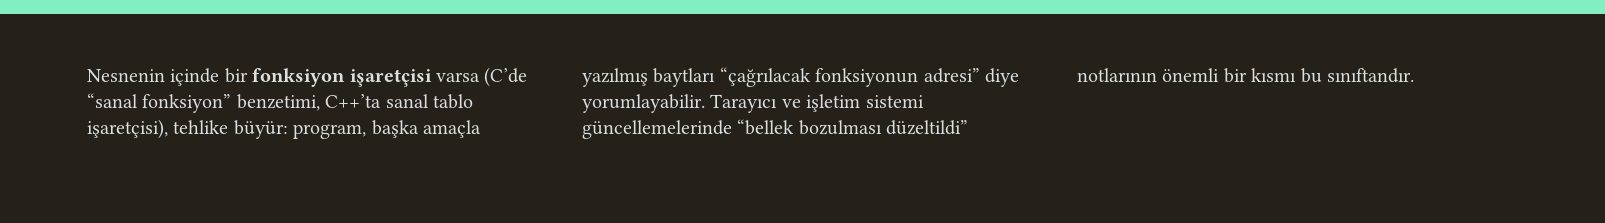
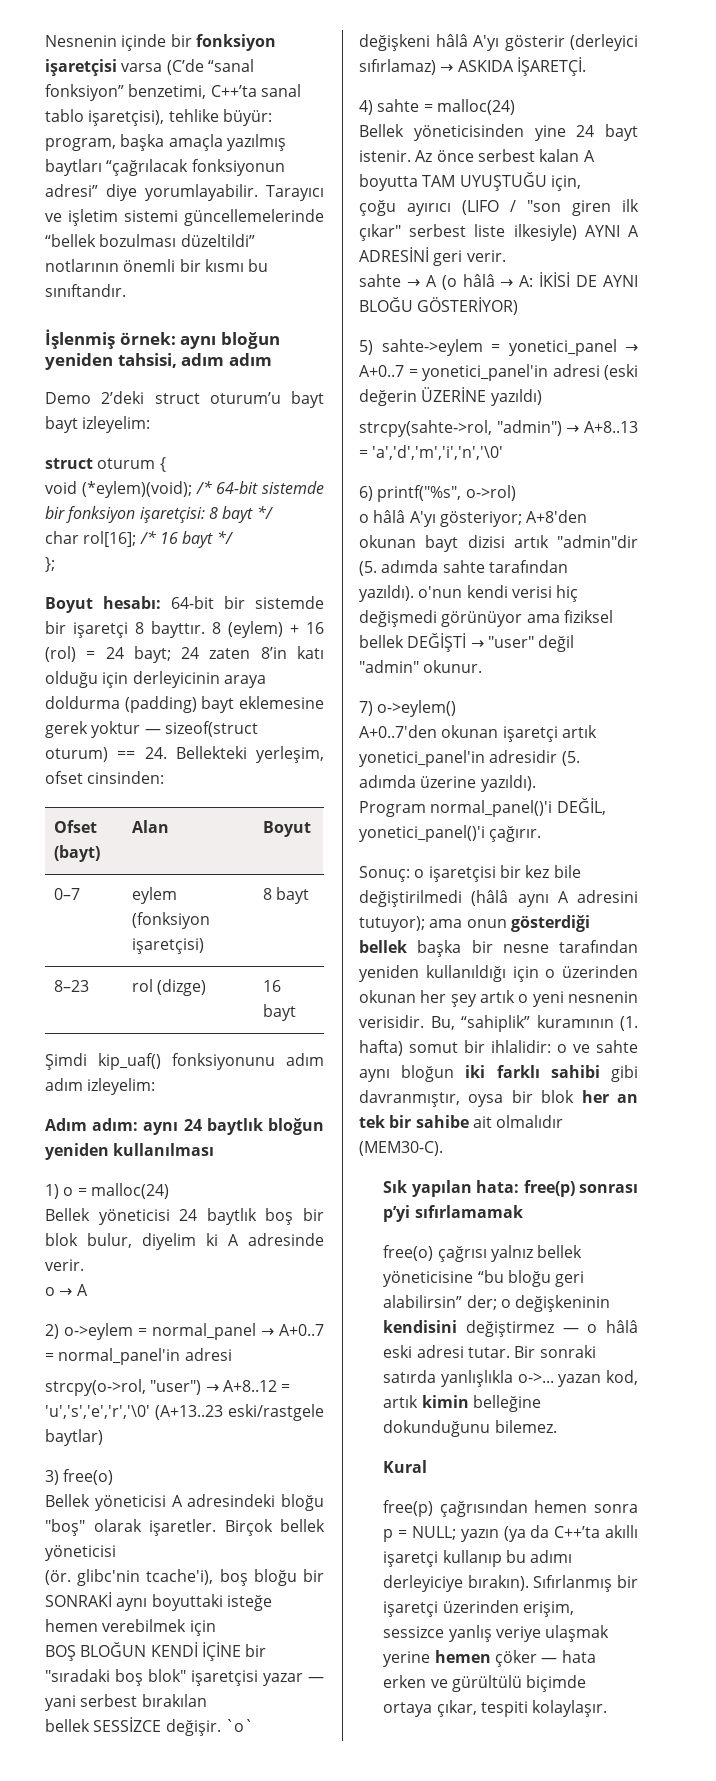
(1414, 75) none -> [45,329,280,349] [45,353,272,370] [45,391,324,408] [45,416,151,433] [45,457,166,472] [45,481,324,498] [45,506,273,523] [45,531,233,548] [45,557,55,572] [45,596,324,613] [45,621,324,638] [45,646,324,663] [45,671,266,688] [45,696,325,713] [45,721,258,738] [45,746,324,763] [45,771,165,784] [53,820,97,833] [53,845,100,862] [131,820,169,833] [262,821,311,837] [53,888,80,900] [131,887,177,904] [131,912,210,929] [131,938,204,954] [262,887,309,904] [53,980,89,992] [131,979,206,996] [262,980,281,992] [262,1004,296,1021] [45,1053,324,1070] [45,1078,156,1095] [45,1118,324,1135] [45,1143,215,1160] [45,1183,169,1199] [45,1208,324,1225] [45,1233,324,1250] [45,1259,84,1271] [45,1284,88,1296] [45,1323,324,1340] [45,1348,232,1365] [45,1379,291,1396] [45,1404,324,1421] [45,1429,103,1446] [45,1469,114,1485] [45,1494,324,1511] [45,1519,325,1536] [45,1545,116,1561] [45,1569,325,1586] [45,1592,272,1611] [45,1619,216,1636] [45,1642,267,1661] [45,1669,324,1686] [45,1694,207,1711] [45,1717,253,1736] [359,34,638,51] [359,57,586,76] [359,99,515,115] [359,124,638,141] [359,149,595,162] [359,172,581,191] [359,199,639,216] [359,224,639,241] [359,247,506,266] [359,272,639,290] [359,297,519,315] [359,339,638,356] [359,364,638,381] [359,387,542,406] [359,420,638,437] [359,445,504,460] [359,485,516,502] [359,510,588,527] [359,535,639,552] [359,560,568,576] [359,585,579,602] [359,610,613,627] [359,633,575,652] [359,660,483,673] [359,700,457,717] [359,725,597,742] [359,750,580,767] [359,775,536,792] [359,798,606,817] [359,825,542,842] [359,865,581,882] [359,890,638,907] [359,915,590,932] [359,940,638,957] [359,965,638,982] [359,990,638,1007] [359,1015,638,1032] [359,1040,638,1056] [359,1065,638,1082] [359,1090,638,1107] [359,1115,564,1128] [359,1141,443,1156] [383,1180,638,1197] [383,1205,523,1222] [383,1245,583,1262] [383,1270,585,1287] [383,1295,611,1312] [383,1320,638,1337] [383,1345,596,1358] [383,1370,638,1387] [383,1395,541,1412] [383,1420,557,1437] [383,1460,428,1473] [383,1500,638,1517] [383,1525,638,1542] [383,1550,573,1567] [383,1575,638,1592] [383,1600,574,1617] [383,1625,610,1642] [383,1650,596,1667] [383,1675,587,1692] [383,1700,608,1717] // İşlenmiş örnek: aynı bloğun yeniden tahsisi, adım adım // Demo 2’deki struct oturum’u bayt bayt izleyelim: // struct oturum { // void (*eylem)(void); /* 64-bit sistemde bir fonksiyon işaretçisi: 8 bayt */ // char rol[16]; /* 16 bayt */ // }; // Boyut hesabı: 64-bit bir sistemde bir işaretçi 8 bayttır. 8 (eylem) + 16 (rol) = 24 bayt; 24 zaten 8’in katı olduğu için derleyicinin araya doldurma (padding) bayt eklemesine gerek yoktur — sizeof(struct oturum) == 24. Bellekteki yerleşim, ofset cinsinden: // Ofset (bayt) | Alan | Boyut // 0–7 | eylem (fonksiyon işaretçisi) | 8 bayt // 8–23 | rol (dizge) | 16 bayt // Şimdi kip_uaf() fonksiyonunu adım adım izleyelim: // Adım adım: aynı 24 baytlık bloğun yeniden kullanılması // 1) o = malloc(24) // Bellek yöneticisi 24 baytlık boş bir blok bulur, diyelim ki A adresinde verir. // o → A // 2) o->eylem = normal_panel → A+0..7 = normal_panel'in adresi // strcpy(o->rol, "user") → A+8..12 = 'u','s','e','r','\0' (A+13..23 eski/rastgele baytlar) // 3) free(o) // Bellek yöneticisi A adresindeki bloğu "boş" olarak işaretler. Birçok bellek yöneticisi // (ör. glibc'nin tcache'i), boş bloğu bir SONRAKİ aynı boyuttaki isteğe hemen verebilmek için // BOŞ BLOĞUN KENDİ İÇİNE bir "sıradaki boş blok" işaretçisi yazar — yani serbest bırakılan // bellek SESSİZCE değişir. `o` değişkeni hâlâ A'yı gösterir (derleyici sıfırlamaz) → ASKIDA İŞARETÇİ. // 4) sahte = malloc(24) // Bellek yöneticisinden yine 24 bayt istenir. Az önce serbest kalan A boyutta TAM UYUŞTUĞU için, // çoğu ayırıcı (LIFO / "son giren ilk çıkar" serbest liste ilkesiyle) AYNI A ADRESİNİ geri verir. // sahte → A (o hâlâ → A: İKİSİ DE AYNI BLOĞU GÖSTERİYOR) // 5) sahte->eylem = yonetici_panel → A+0..7 = yonetici_panel'in adresi (eski değerin ÜZERİNE yazıldı) // strcpy(sahte->rol, "admin") → A+8..13 = 'a','d','m','i','n','\0' // 6) printf("%s", o->rol) // o hâlâ A'yı gösteriyor; A+8'den okunan bayt dizisi artık "admin"dir (5. adımda sahte tarafından // yazıldı). o'nun kendi verisi hiç değişmedi görünüyor ama fiziksel bellek DEĞİŞTİ → "user" değil "admin" okunur. // 7) o->eylem() // A+0..7'den okunan işaretçi artık yonetici_panel'in adresidir (5. adımda üzerine yazıldı). // Program normal_panel()'i DEĞİL, yonetici_panel()'i çağırır. // Sonuç: o işaretçisi bir kez bile değiştirilmedi (hâlâ aynı A adresini tutuyor); ama onun gösterdiği bellek başka bir nesne tarafından yeniden kullanıldığı için o üzerinden okunan her şey artık o yeni nesnenin verisidir. Bu, “sahiplik” kuramının (1. hafta) somut bir ihlalidir: o ve sahte aynı bloğun iki farklı sahibi gibi davranmıştır, oysa bir blok her an tek bir sahibe ait olmalıdır (MEM30-C). // Sık yapılan hata: free(p) sonrası p’yi sıfırlamamak // free(o) çağrısı yalnız bellek yöneticisine “bu bloğu geri alabilirsin” der; o değişkeninin kendisini değiştirmez — o hâlâ eski adresi tutar. Bir sonraki satırda yanlışlıkla o->... yazan kod, artık kimin belleğine dokunduğunu bilemez. // Kural // free(p) çağrısından hemen sonra p = NULL; yazın (ya da C++’ta akıllı işaretçi kullanıp bu adımı derleyiciye bırakın). Sıfırlanmış bir işaretçi üzerinden erişim, sessizce yanlış veriye ulaşmak yerine hemen çöker — hata erken ve gürültülü biçimde ortaya çıkar, tespiti kolaylaşır.

